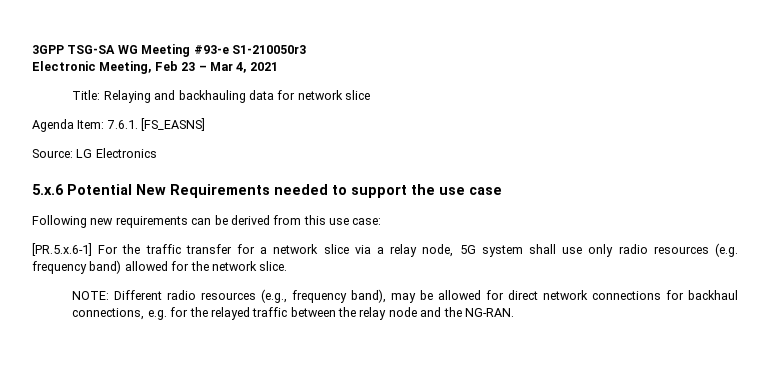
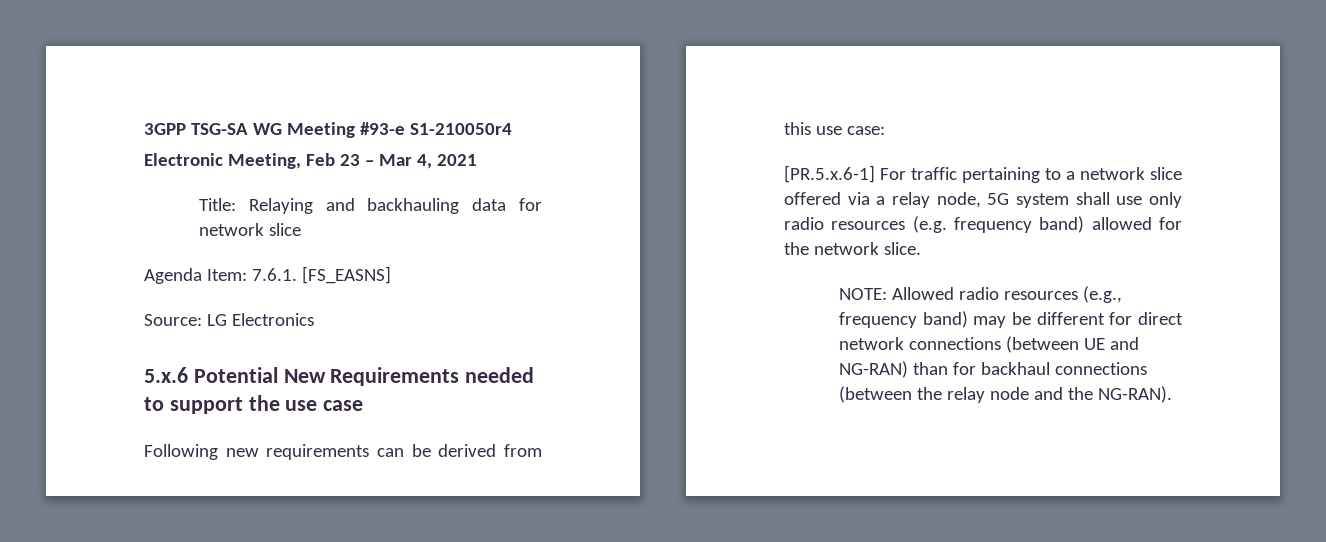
[231,45,306,54] S1-210050r3 -> [409,123,512,135] S1-210050r4
[122,244,255,254] the traffic transfer for -> [911,167,1061,183] traffic pertaining to
(349, 249) none -> [784,192,841,205] offered
[114,290,163,300] Different -> [892,287,955,300] Allowed
[351,289,387,303] band), -> [922,311,968,328] band)
[438,290,482,300] allowed -> [1036,312,1105,325] different
[666,290,739,300] [72,307,336,320] for backhaul connections, e.g. for the relayed traffic between -> [1006,336,1140,353] [839,361,1148,378] [839,386,913,403] (between UE and NG-RAN) than for backhaul connections (between
[464,308,514,317] NG-RAN. -> [1098,386,1173,403] NG-RAN).

